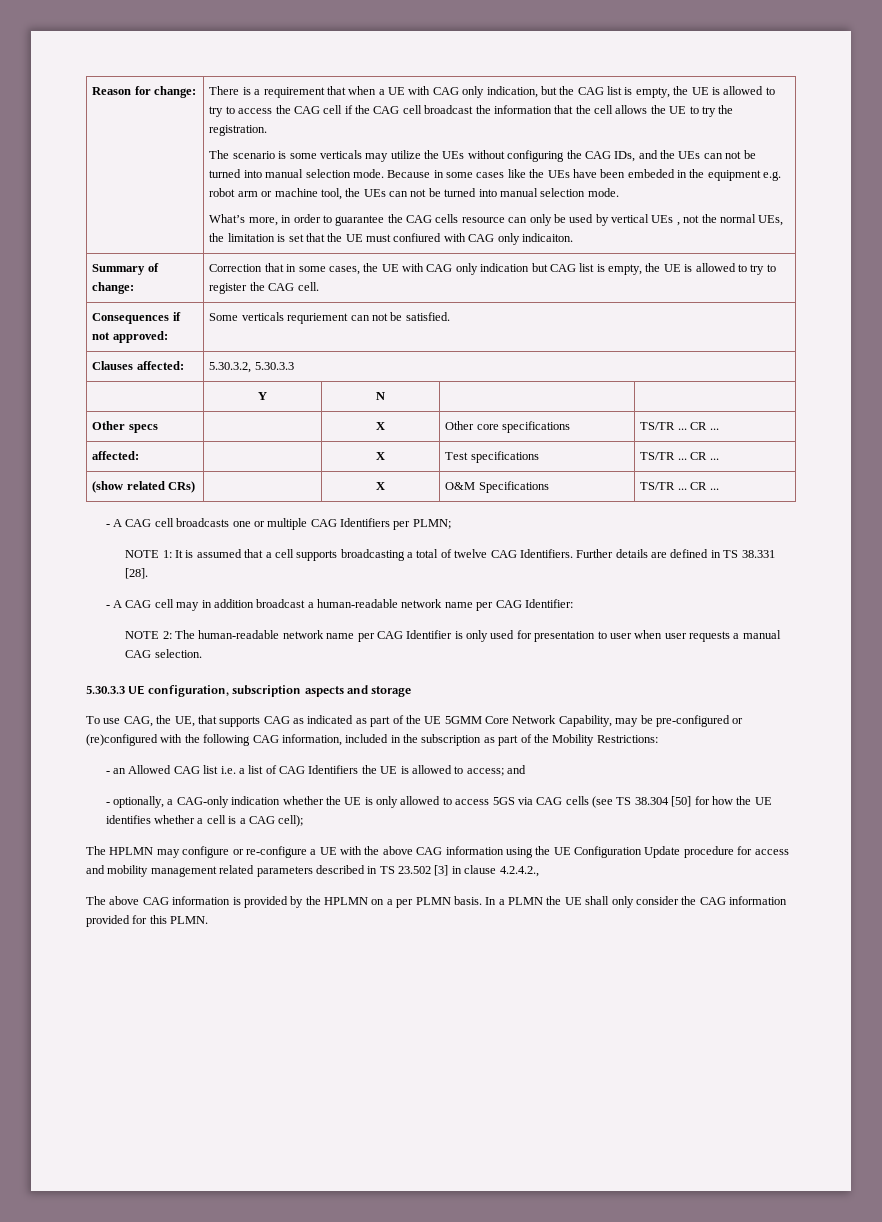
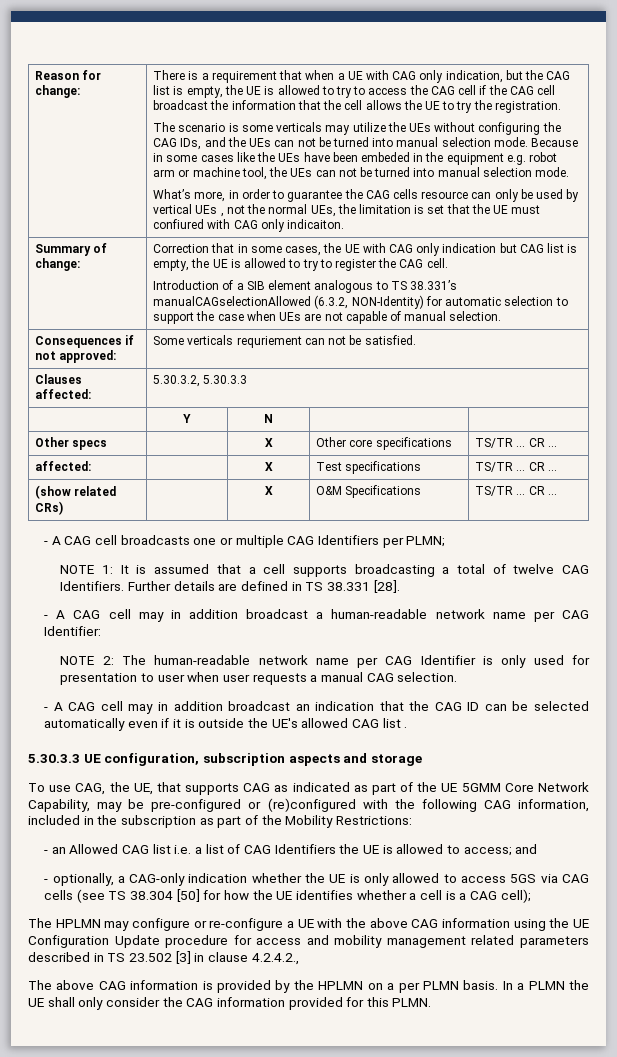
(319, 286) none -> [153,280,458,293] [153,295,568,309] [153,311,502,324] // Introduction of a SIB element analogous to TS 38.331’s manualCAGselectionAllowed (6.3.2, NON-Identity) for automatic selection to support the case when UEs are not capable of manual selection.
(202, 653) none -> [44,701,589,714] [44,718,408,731] // - A CAG cell may in addition broadcast an indication that the CAG ID can be selected automatically even if it is outside the UE's allowed CAG list .

